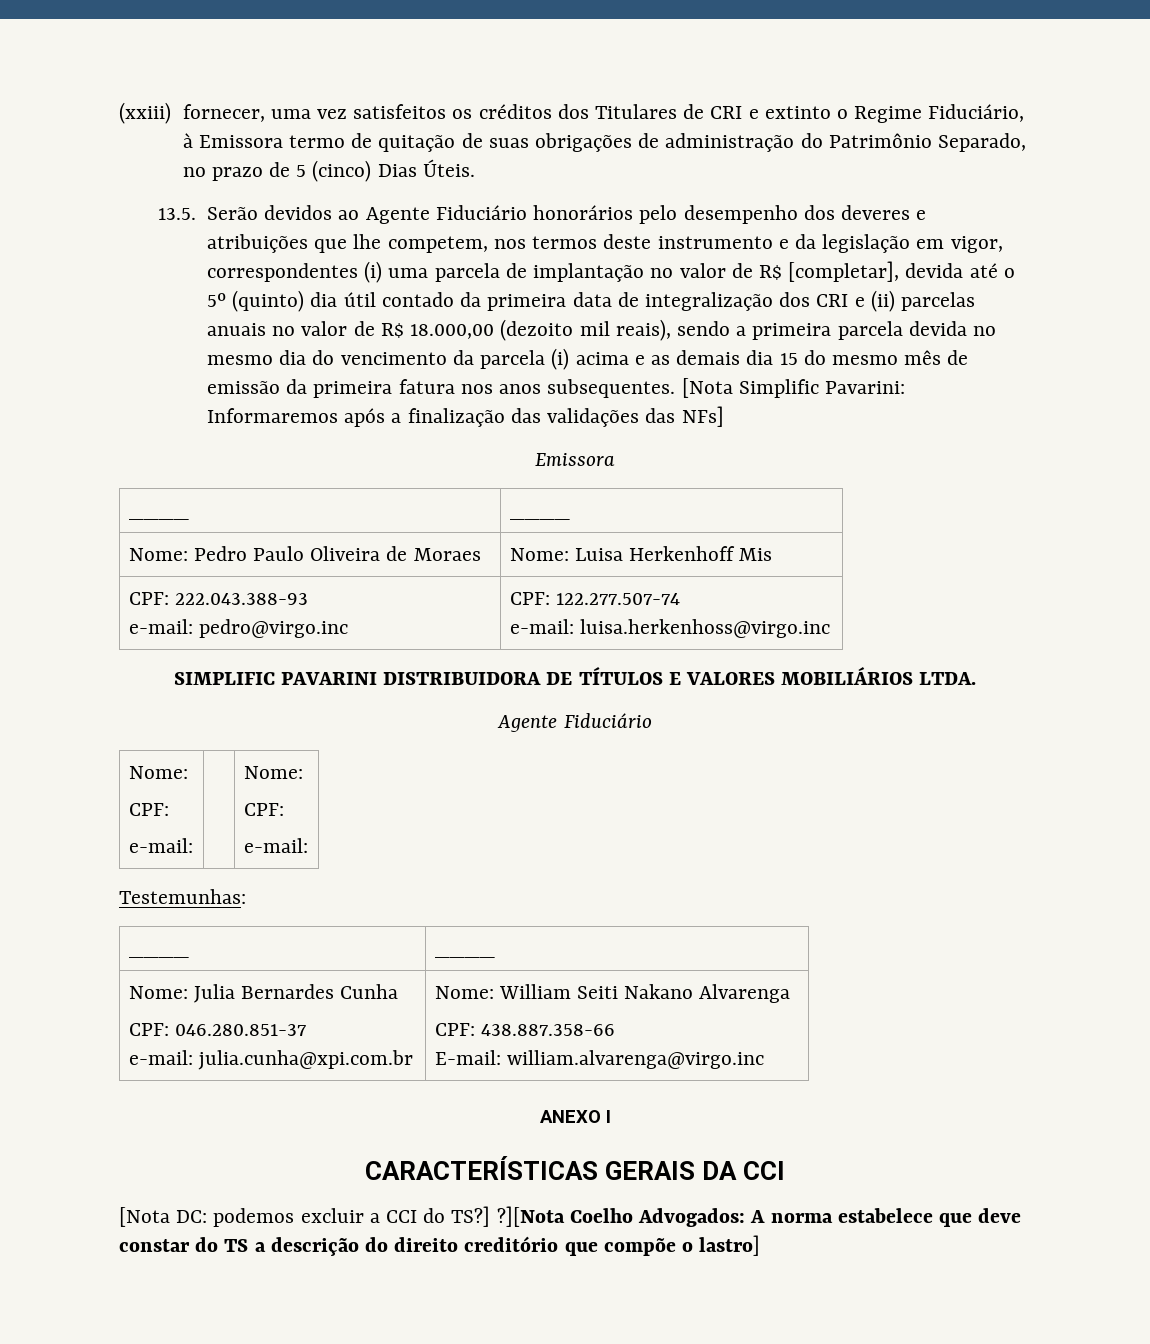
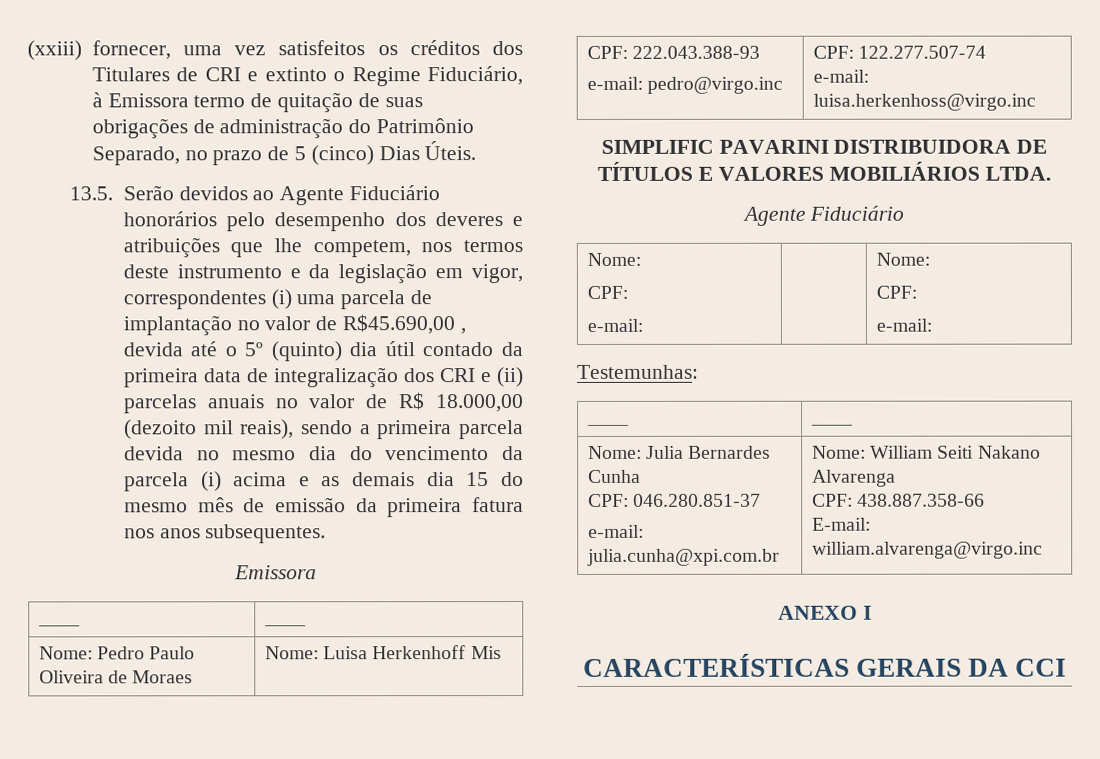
[758,261,900,282] R$ [completar], -> [342,314,466,335] R$45.690,00 ,
[681,378,905,398] [207,406,724,427] [Nota Simplific Pavarini: Informaremos após a finalização das validações das NFs] -> (327, 534) none
[119,1206,1022,1227] [119,1235,761,1256] // [Nota DC: podemos excluir a CCI do TS?] ?][Nota Coelho Advogados: A norma estabelece que deve constar do TS a descrição do direito creditório que compõe o lastro] -> (1068, 667) none

